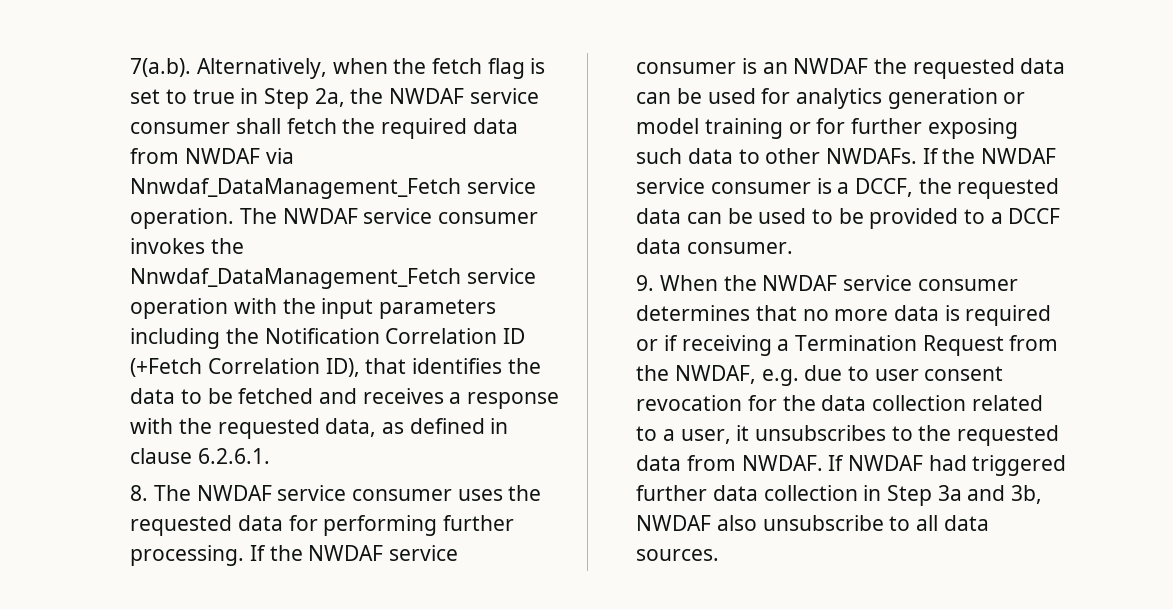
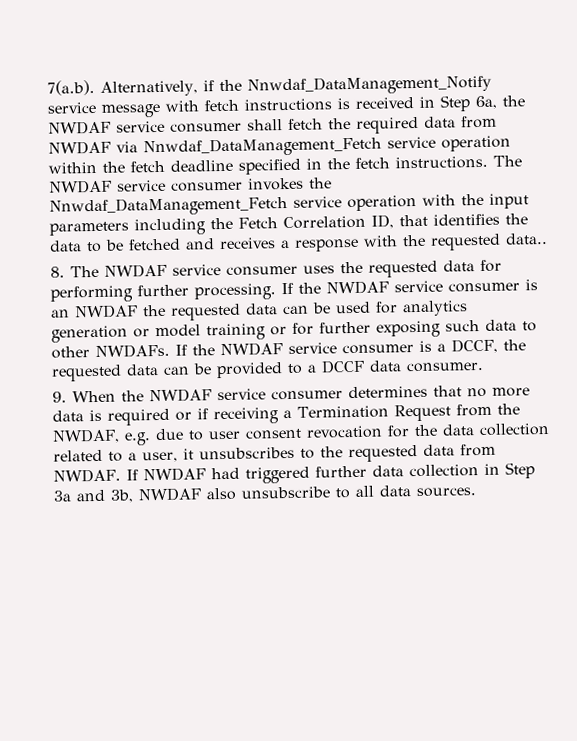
[332,58,546,79] [130,88,345,109] when the fetch flag is set to true in Step 2a, -> [203,74,493,96] [47,95,498,118] if the Nnwdaf_DataManagement_Notify service message with fetch instructions is received in Step 6a,
[130,208,235,229] operation. -> [441,135,512,152] [48,155,489,175] operation within the fetch deadline specified in the fetch instructions.
[264,328,526,344] [130,358,360,377] Notification Correlation ID (+Fetch Correlation ID), -> [238,214,395,230] Fetch Correlation ID,
[325,418,509,437] [130,448,271,464] data, as defined in clause 6.2.6.1. -> [505,232,549,245] data..
[758,208,864,224] used to be -> (213, 369) none

